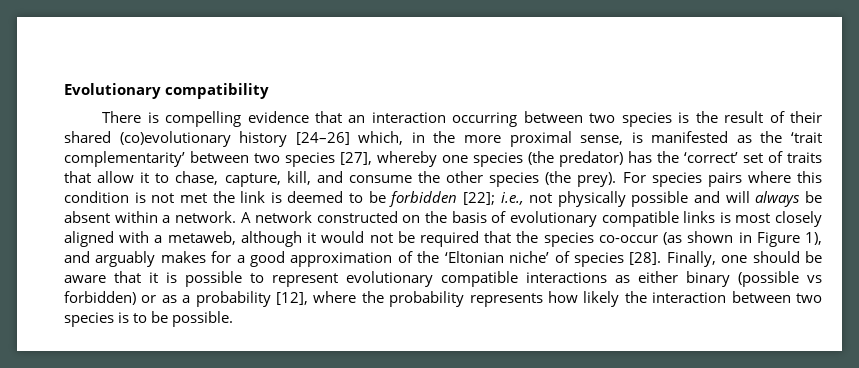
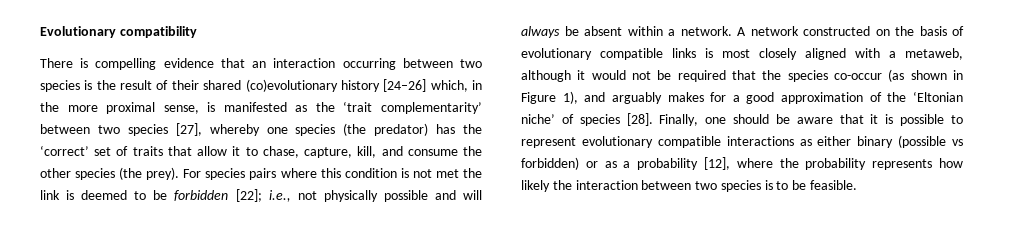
[172,311,234,327] possible. -> [810,180,858,190] feasible.

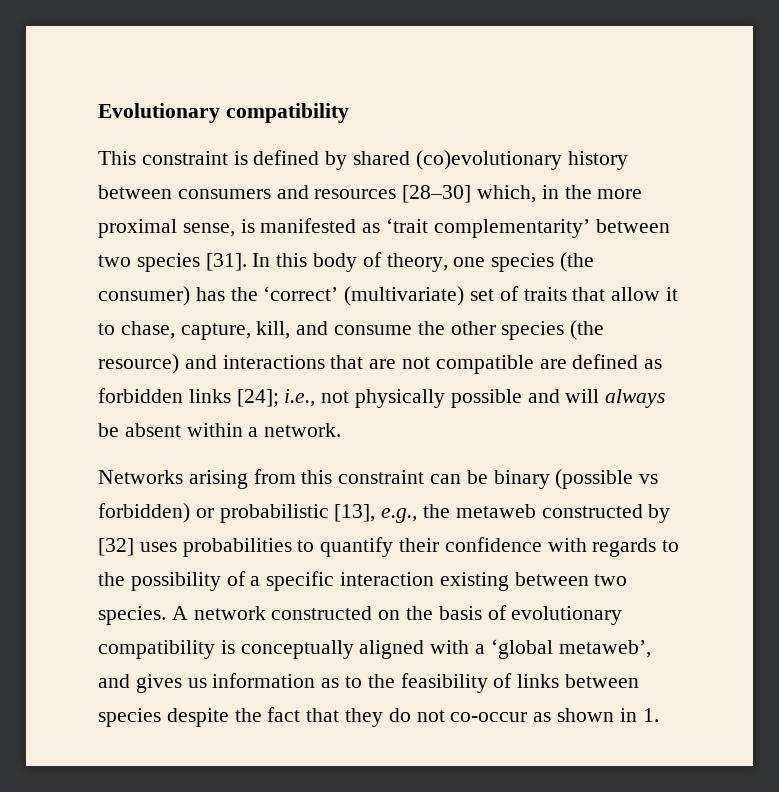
[40,58,483,70] [40,79,427,92] There is compelling evidence that an interaction occurring between two species is the result of their shared (co)evolutionary history [24–26] -> [98,150,628,170] [98,185,472,203] This constraint is defined by shared (co)evolutionary history between consumers and resources [28–30]
[315,102,335,112] the -> (381, 228) none
[175,123,260,136] [27], whereby -> [205,252,448,272] [31]. In this body of theory,
[374,123,429,136] predator) -> [98,286,190,306] consumer)
(89, 150) none -> [344,286,465,306] (multivariate)
[146,167,483,180] [40,189,262,202] prey). For species pairs where this condition is not met the link is deemed to be forbidden [22]; -> [98,354,663,374] [98,388,279,407] resource) and interactions that are not compatible are defined as forbidden links [24];
(732, 31) none -> [98,469,659,489] [98,503,671,523] [98,537,680,557] [98,571,628,591] [98,606,166,625] // Networks arising from this constraint can be binary (possible vs forbidden) or probabilistic [13], e.g., the metaweb constructed by [32] uses probabilities to quantify their confidence with regards to the possibility of a specific interaction existing between two species.
[600,48,963,60] [521,69,963,82] [521,91,963,104] [521,113,964,126] [521,135,963,148] [521,157,963,170] [521,180,858,192] compatible links is most closely aligned with a metaweb, although it would not be required that the species co-occur (as shown in Figure 1), and arguably makes for a good approximation of the ‘Eltonian niche’ of species [28]. Finally, one should be aware that it is possible to represent evolutionary compatible interactions as either binary (possible vs forbidden) or as a probability [12], where the probability represents how likely the interaction between two species is to be feasible. -> [98,639,651,659] [98,673,640,693] [98,707,659,727] compatibility is conceptually aligned with a ‘global metaweb’, and gives us information as to the feasibility of links between species despite the fact that they do not co-occur as shown in 1.

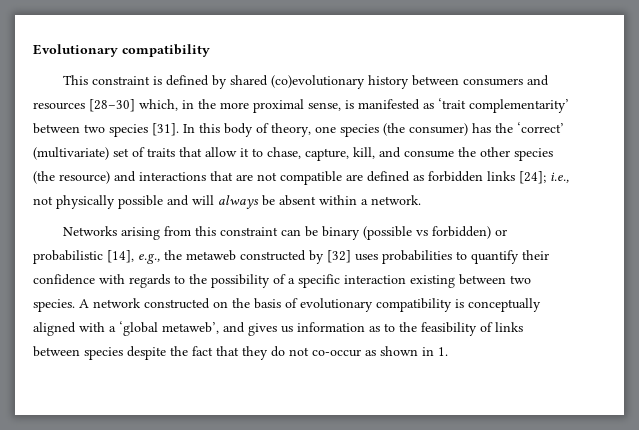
[334,504,376,522] [13], -> [107,250,134,263] [14],

